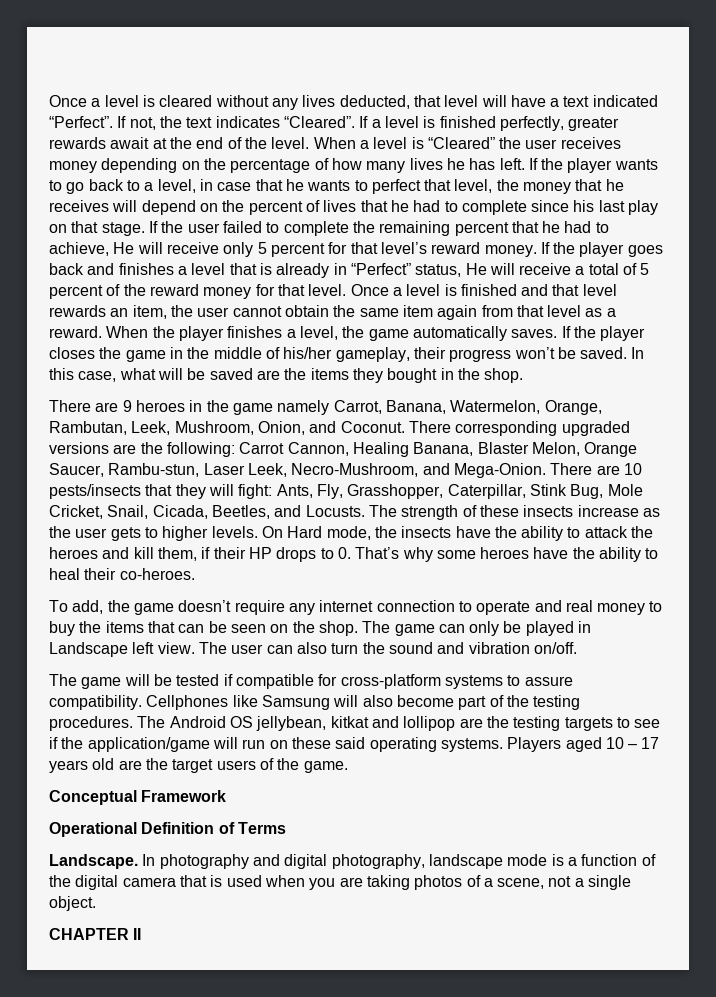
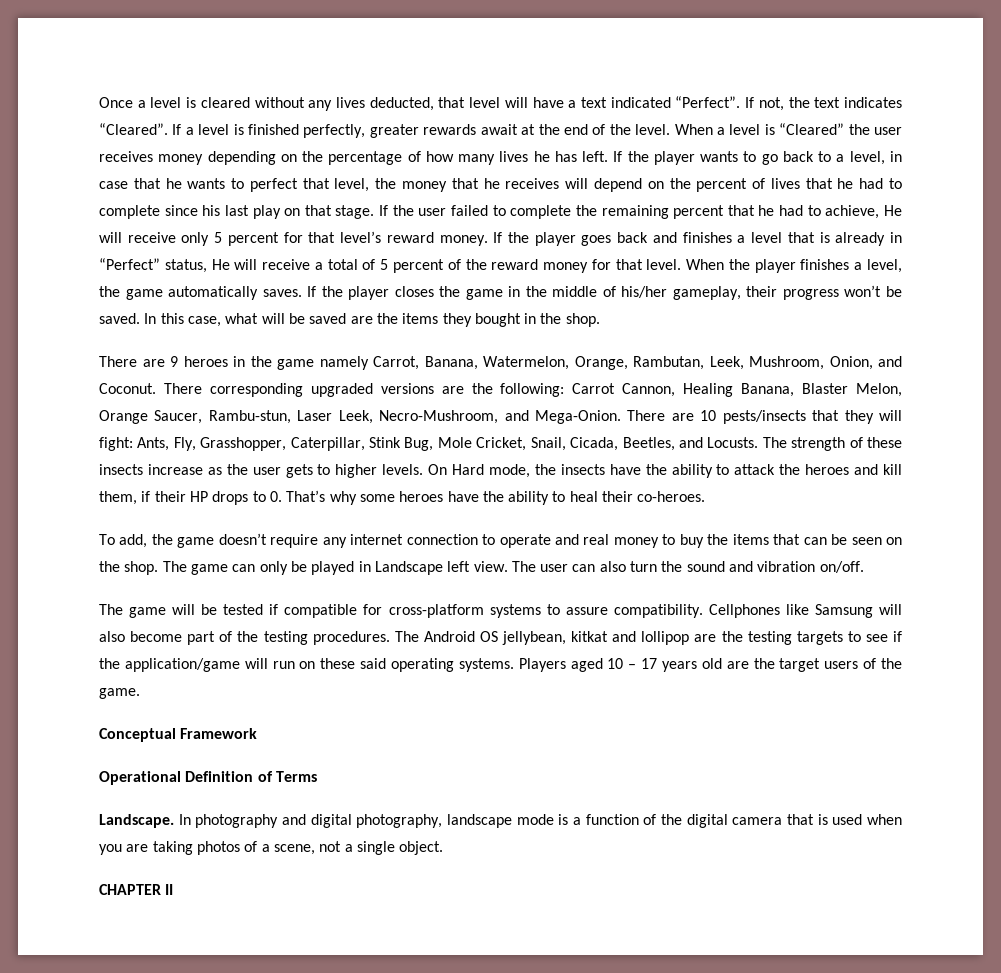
[350,284,617,296] [49,305,616,320] [49,326,102,338] Once a level is finished and that level rewards an item, the user cannot obtain the same item again from that level as a reward. -> (682, 264) none

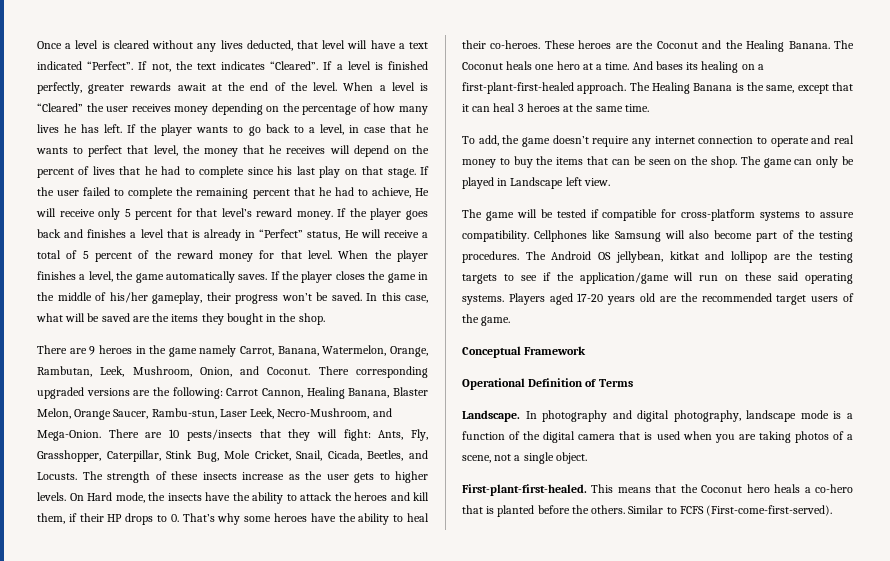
(706, 496) none -> [544,40,854,52] [462,61,764,73] [462,82,853,94] [462,103,649,112] These heroes are the Coconut and the Healing Banana. The Coconut heals one hero at a time. And bases its healing on a first-plant-first-healed approach. The Healing Banana is the same, except that it can heal 3 heroes at the same time.
[511,561,864,573] The user can also turn the sound and vibration on/off. -> (610, 182) none
[607,658,658,669] 10 – 17 -> [577,293,604,302] 17-20
(775, 663) none -> [701,293,772,302] recommended
[99,884,174,895] CHAPTER II -> [462,484,853,496] [462,505,833,517] First-plant-first-healed. This means that the Coconut hero heals a co-hero that is planted before the others. Similar to FCFS (First-come-first-served).

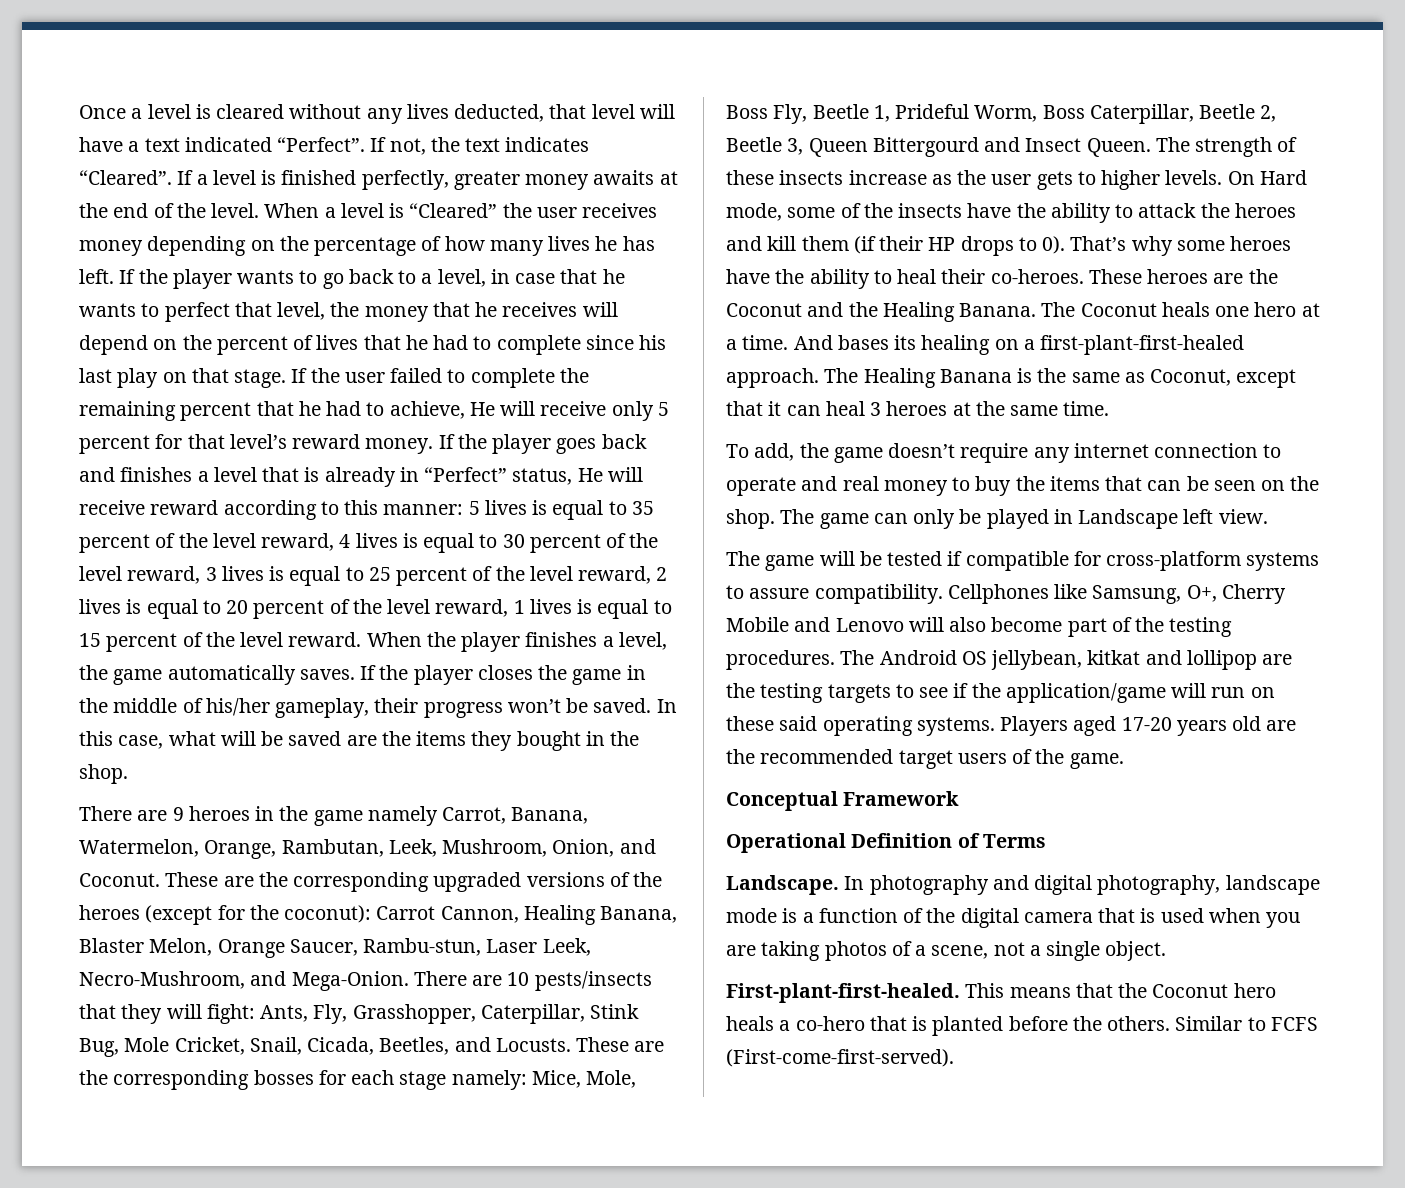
[130,82,206,91] rewards await -> [525,170,655,190] money awaits
[422,232,429,238] [37,250,333,262] a total of 5 percent of the reward money for that level. -> [150,500,654,520] [79,533,659,553] [79,566,668,586] [79,599,672,619] [79,632,362,652] reward according to this manner: 5 lives is equal to 35 percent of the level reward, 4 lives is equal to 30 percent of the level reward, 3 lives is equal to 25 percent of the level reward, 2 lives is equal to 20 percent of the level reward, 1 lives is equal to 15 percent of the level reward.
[318,366,428,378] [37,387,223,399] There corresponding upgraded versions are the following: -> [165,872,663,892] [79,905,372,925] These are the corresponding upgraded versions of the heroes (except for the coconut):
(77, 476) none -> [576,1037,665,1052] [79,1070,637,1090] [726,104,1277,124] [726,137,1151,157] These are the corresponding bosses for each stage namely: Mice, Mole, Boss Fly, Beetle 1, Prideful Worm, Boss Caterpillar, Beetle 2, Beetle 3, Queen Bittergourd and Insect Queen.
(145, 497) none -> [787,203,861,218] some of
[37,513,77,524] them, if -> [801,236,876,254] them (if
[170,514,179,522] 0. -> [1042,236,1066,254] 0).
[766,85,795,93] same, -> [1071,369,1232,386] same as Coconut,
[614,231,661,242] Samsung -> [1092,584,1286,604] [726,617,904,632] Samsung, O+, Cherry Mobile and Lenovo

